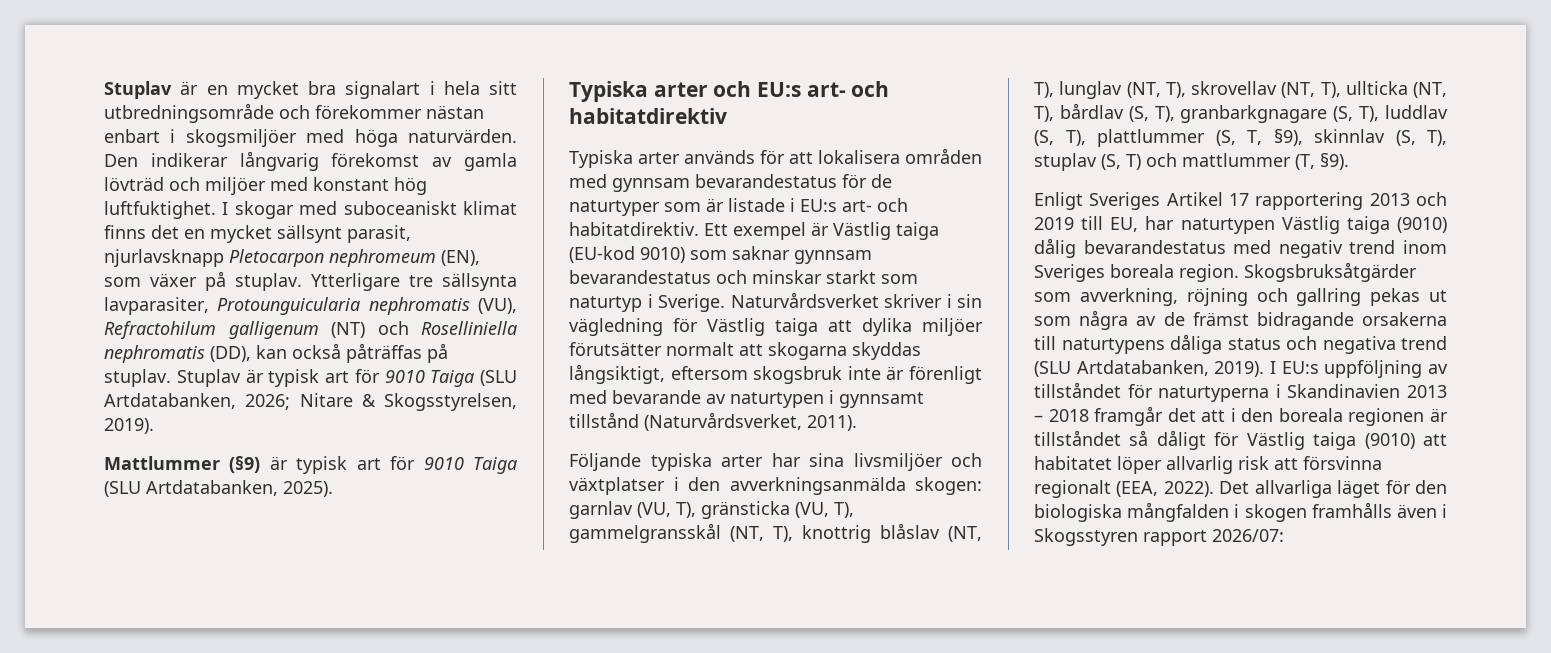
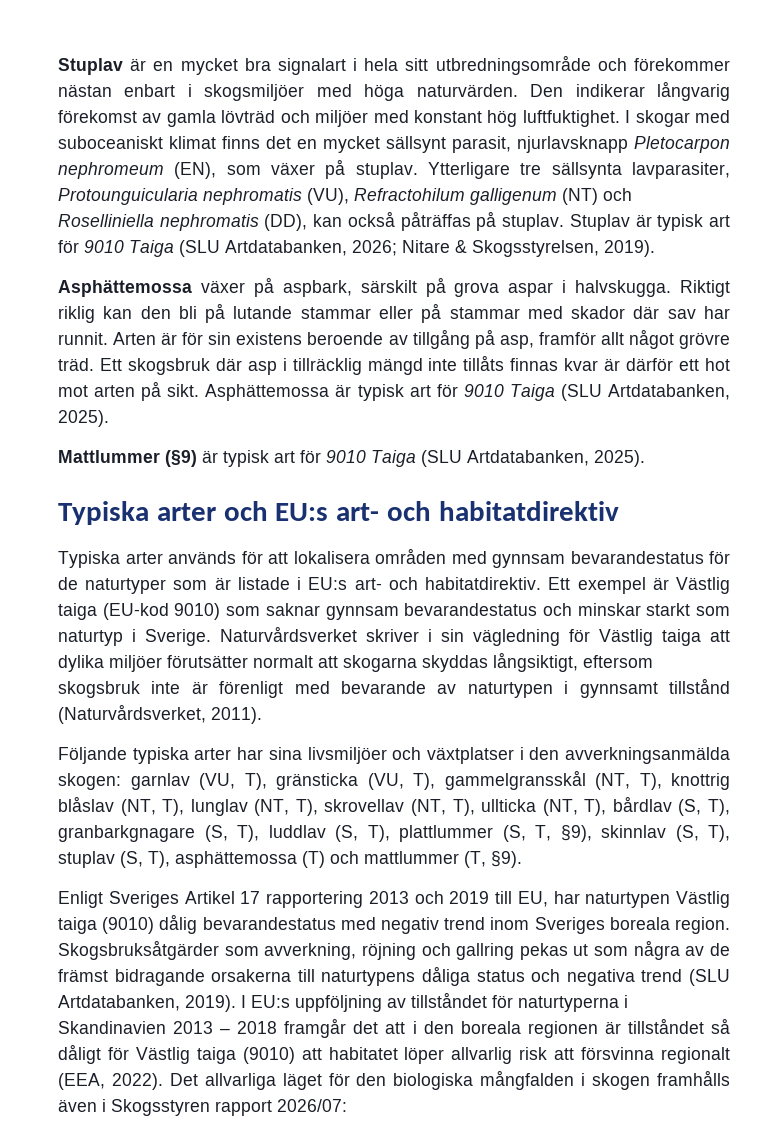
(154, 426) none -> [58,277,730,297] [58,303,731,323] [58,329,730,349] [58,355,730,375] [58,381,730,401] [58,410,109,427] // Asphättemossa växer på aspbark, särskilt på grova aspar i halvskugga. Riktigt riklig kan den bli på lutande stammar eller på stammar med skador där sav har runnit. Arten är för sin existens beroende av tillgång på asp, framför allt något grövre träd. Ett skogsbruk där asp i tillräcklig mängd inte tillåts finnas kvar är därför ett hot mot arten på sikt. Asphättemossa är typisk art för 9010 Taiga (SLU Artdatabanken, 2025).
[1126,154,1141,170] T) -> [148,851,325,868] T), asphättemossa (T)

